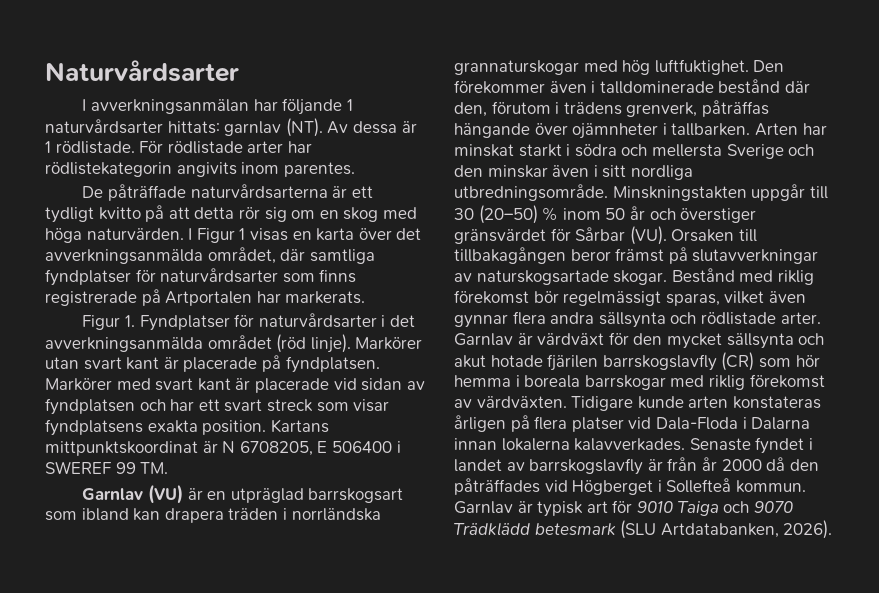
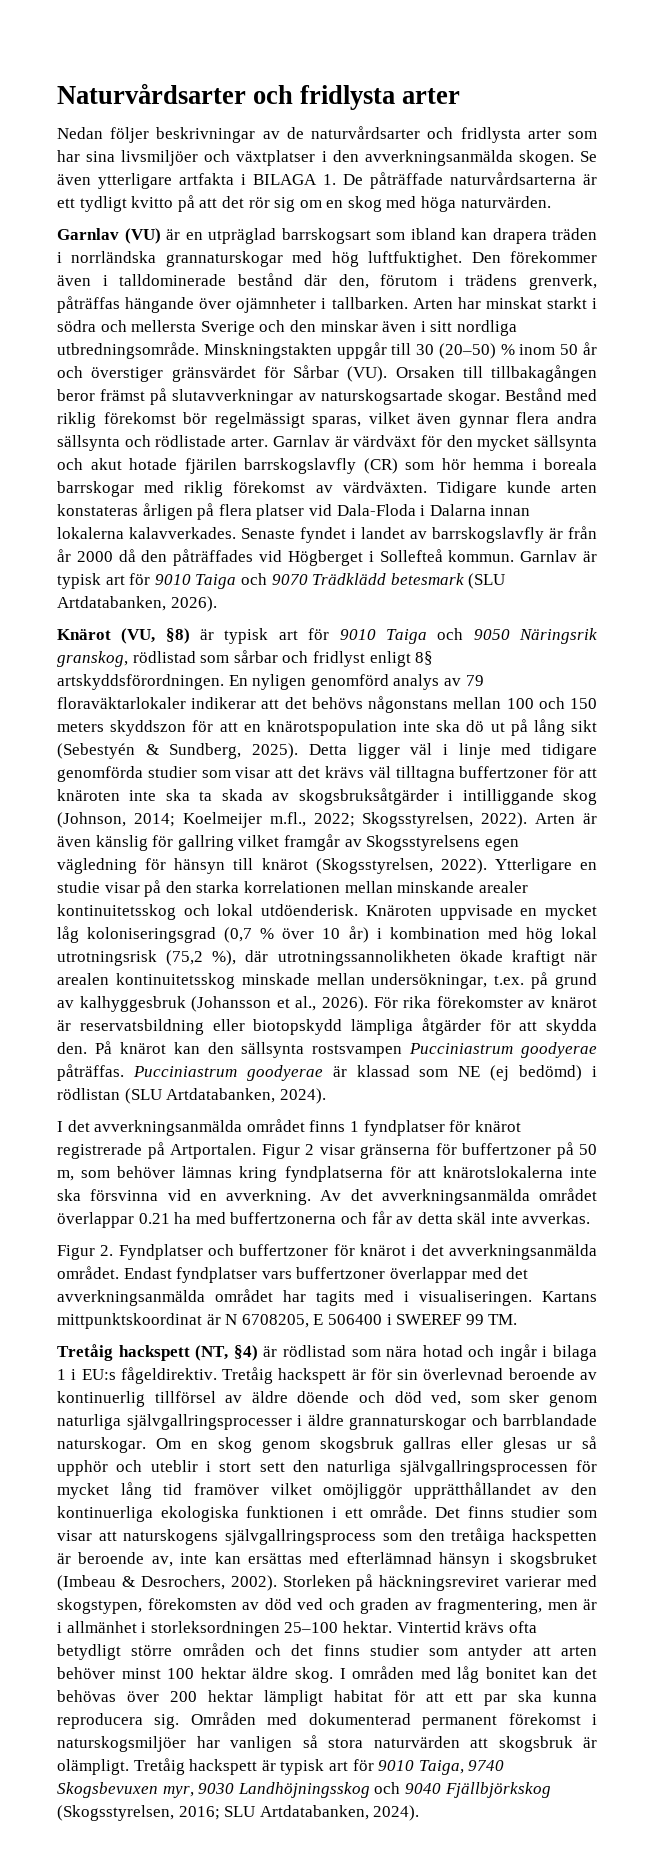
[82,98,353,115] [45,118,417,137] [45,141,312,154] [45,162,355,177] // I avverkningsanmälan har följande 1 naturvårdsarter hittats: garnlav (NT). Av dessa är 1 rödlistade. För rödlistade arter har rödlistekategorin angivits inom parentes. // -> [253,85,461,110] [57,126,597,143] [57,150,597,166] [57,173,336,189] och fridlysta arter // Nedan följer beskrivningar av de naturvårdsarter och fridlysta arter som har sina livsmiljöer och växtplatser i den avverkningsanmälda skogen. Se även ytterligare artfakta i BILAGA 1.
[194,207,235,219] detta -> [221,196,244,208] det
[188,228,422,243] [45,247,375,264] [45,268,357,286] [45,289,366,306] [82,313,415,331] [45,334,423,353] [45,355,380,373] [45,378,425,393] [45,398,390,415] [45,419,329,436] [45,441,401,456] [45,461,169,474] I Figur 1 visas en karta över det avverkningsanmälda området, där samtliga fyndplatser för naturvårdsarter som finns registrerade på Artportalen har markerats. // Figur 1. Fyndplatser för naturvårdsarter i det avverkningsanmälda området (röd linje). Markörer utan svart kant är placerade på fyndplatsen. Markörer med svart kant är placerade vid sidan av fyndplatsen och har ett svart streck som visar fyndplatsens exakta position. Kartans mittpunktskoordinat är N 6708205, E 506400 i SWEREF 99 TM. -> (551, 202) none
(833, 529) none -> [57,628,598,644] [57,650,434,667] [57,674,484,690] [57,696,597,713] [57,719,597,736] [57,743,597,759] [57,766,597,782] [57,788,597,805] [57,812,597,828] [57,834,519,851] [57,858,597,874] [57,880,528,897] [57,904,597,920] [57,926,597,943] [57,950,597,966] [57,972,597,989] [57,996,598,1012] [57,1018,597,1035] [57,1041,597,1058] [57,1064,598,1081] [57,1088,326,1104] [57,1119,521,1136] [57,1142,597,1159] [57,1166,597,1182] [57,1188,597,1205] [57,1211,591,1228] [57,1244,597,1260] [57,1266,529,1283] [57,1289,597,1306] [57,1313,518,1329] [57,1344,597,1361] [57,1367,597,1384] [57,1391,598,1407] [57,1414,597,1430] [57,1436,597,1453] [57,1460,597,1476] [57,1482,597,1499] [57,1505,598,1522] [57,1528,597,1545] [57,1552,597,1568] [57,1574,597,1591] [57,1598,597,1614] [57,1621,537,1637] [57,1643,597,1660] [57,1666,597,1683] [57,1690,597,1706] [57,1712,597,1729] [57,1735,597,1752] [57,1758,505,1775] [57,1782,551,1798] [57,1805,420,1821] // Knärot (VU, §8) är typisk art för 9010 Taiga och 9050 Näringsrik granskog, rödlistad som sårbar och fridlyst enligt 8§ artskyddsförordningen. En nyligen genomförd analys av 79 floraväktarlokaler indikerar att det behövs någonstans mellan 100 och 150 meters skyddszon för att en knärotspopulation inte ska dö ut på lång sikt (Sebestyén & Sundberg, 2025). Detta ligger väl i linje med tidigare genomförda studier som visar att det krävs väl tilltagna buffertzoner för att knäroten inte ska ta skada av skogsbruksåtgärder i intilliggande skog (Johnson, 2014; Koelmeijer m.fl., 2022; Skogsstyrelsen, 2022). Arten är även känslig för gallring vilket framgår av Skogsstyrelsens egen vägledning för hänsyn till knärot (Skogsstyrelsen, 2022). Ytterligare en studie visar på den starka korrelationen mellan minskande arealer kontinuitetsskog och lokal utdöenderisk. Knäroten uppvisade en mycket låg koloniseringsgrad (0,7 % över 10 år) i kombination med hög lokal utrotningsrisk (75,2 %), där utrotningssannolikheten ökade kraftigt när arealen kontinuitetsskog minskade mellan undersökningar, t.ex. på grund av kalhyggesbruk (Johansson et al., 2026). För rika förekomster av knärot är reservatsbildning eller biotopskydd lämpliga åtgärder för att skydda den. På knärot kan den sällsynta rostsvampen Pucciniastrum goodyerae påträffas. Pucciniastrum goodyerae är klassad som NE (ej bedömd) i rödlistan (SLU Artdatabanken, 2024). // I det avverkningsanmälda området finns 1 fyndplatser för knärot registrerade på Artportalen. Figur 2 visar gränserna för buffertzoner på 50 m, som behöver lämnas kring fyndplatserna för att knärotslokalerna inte ska försvinna vid en avverkning. Av det avverkningsanmälda området överlappar 0.21 ha med buffertzonerna och får av detta skäl inte avverkas. // Figur 2. Fyndplatser och buffertzoner för knärot i det avverkningsanmälda området. Endast fyndplatser vars buffertzoner överlappar med det avverkningsanmälda området har tagits med i visualiseringen. Kartans mittpunktskoordinat är N 6708205, E 506400 i SWEREF 99 TM. // Tretåig hackspett (NT, §4) är rödlistad som nära hotad och ingår i bilaga 1 i EU:s fågeldirektiv. Tretåig hackspett är för sin överlevnad beroende av kontinuerlig tillförsel av äldre döende och död ved, som sker genom naturliga självgallringsprocesser i äldre grannaturskogar och barrblandade naturskogar. Om en skog genom skogsbruk gallras eller glesas ur så upphör och uteblir i stort sett den naturliga självgallringsprocessen för mycket lång tid framöver vilket omöjliggör upprätthållandet av den kontinuerliga ekologiska funktionen i ett område. Det finns studier som visar att naturskogens självgallringsprocess som den tretåiga hackspetten är beroende av, inte kan ersättas med efterlämnad hänsyn i skogsbruket (Imbeau & Desrochers, 2002). Storleken på häckningsreviret varierar med skogstypen, förekomsten av död ved och graden av fragmentering, men är i allmänhet i storleksordningen 25–100 hektar. Vintertid krävs ofta betydligt större områden och det finns studier som antyder att arten behöver minst 100 hektar äldre skog. I områden med låg bonitet kan det behövas över 200 hektar lämpligt habitat för att ett par ska kunna reproducera sig. Områden med dokumenterad permanent förekomst i naturskogsmiljöer har vanligen så stora naturvärden att skogsbruk är olämpligt. Tretåig hackspett är typisk art för 9010 Taiga, 9740 Skogsbevuxen myr, 9030 Landhöjningsskog och 9040 Fjällbjörkskog (Skogsstyrelsen, 2016; SLU Artdatabanken, 2024).

